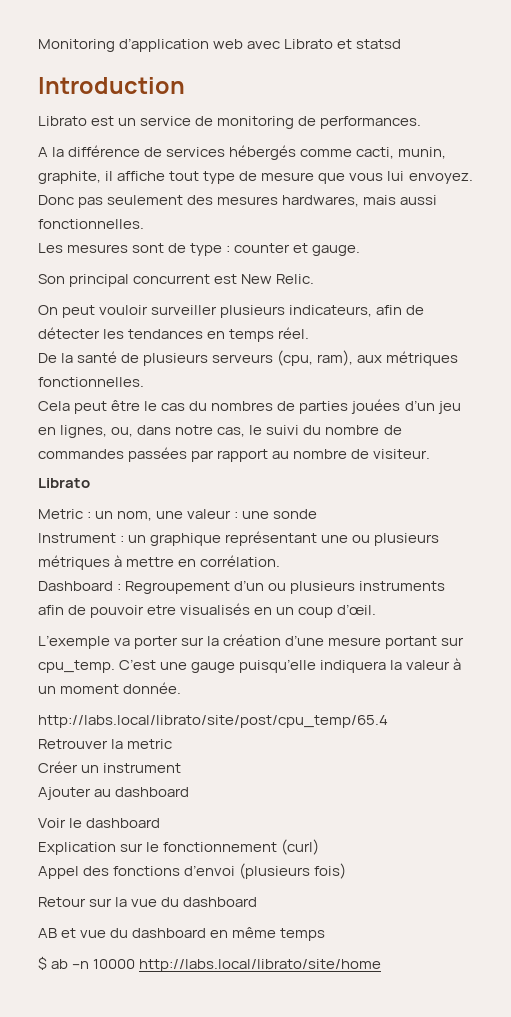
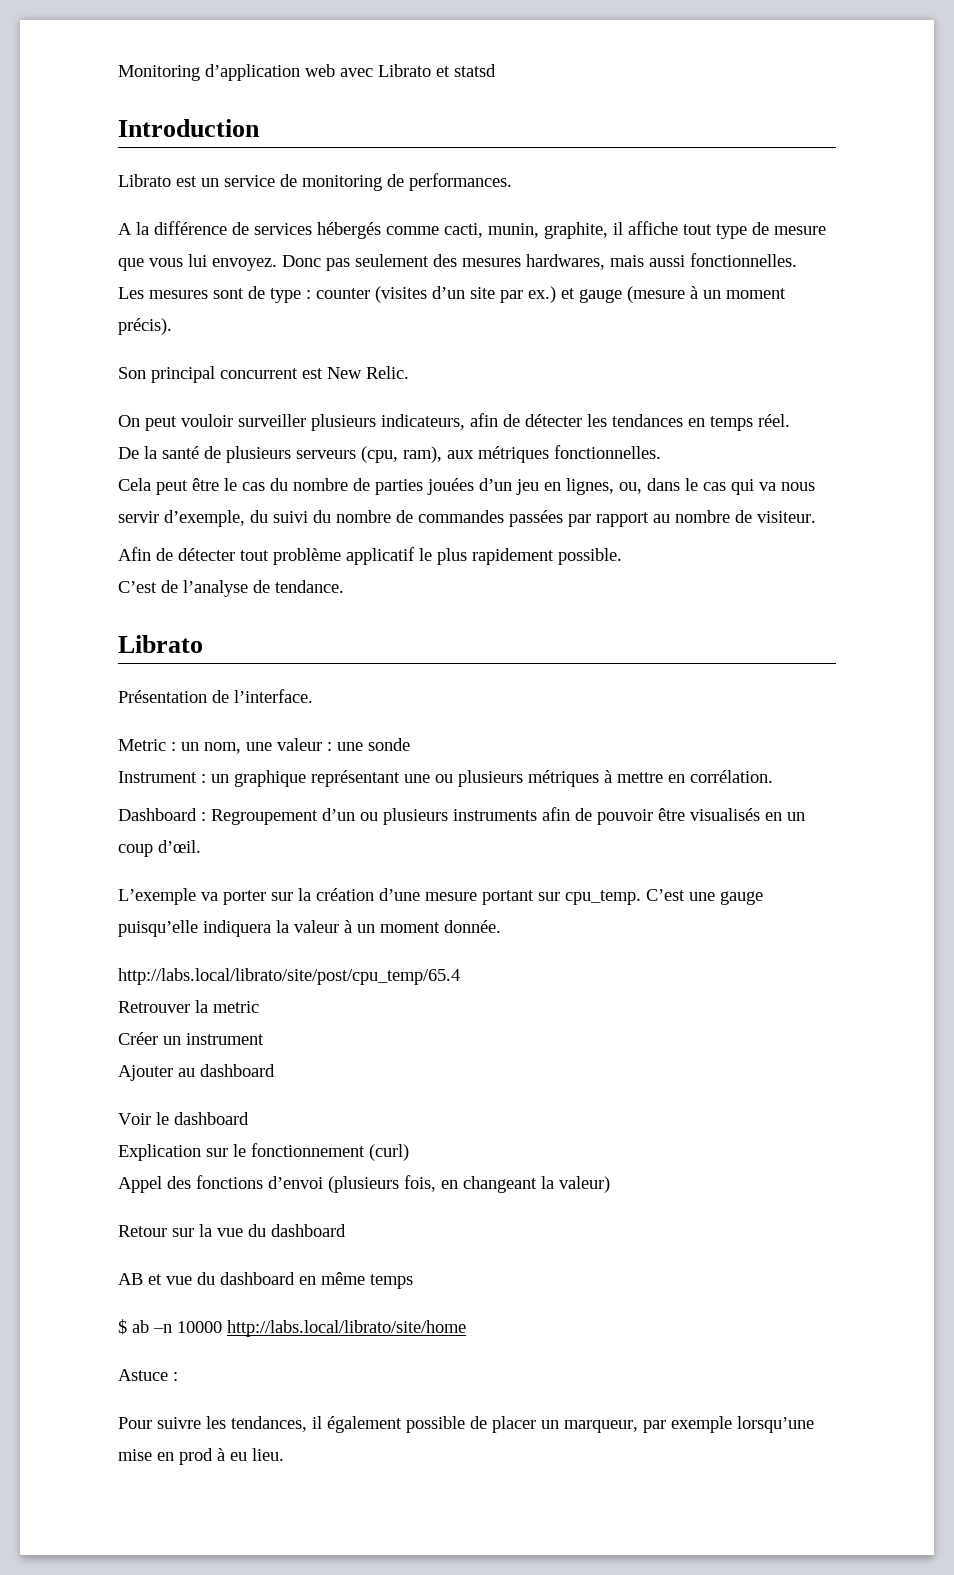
[293,243,361,256] et gauge. -> [375,286,786,303] [118,318,172,335] (visites d’un site par ex.) et gauge (mesure à un moment précis).
[211,401,274,411] nombres -> [293,478,348,491] nombre
[175,425,263,437] notre cas, le -> [685,478,815,495] [118,510,268,527] le cas qui va nous servir d’exemple, du
[38,478,90,488] Librato -> [118,547,622,565] [118,580,344,597] [118,635,203,653] [118,689,313,703] Afin de détecter tout problème applicatif le plus rapidement possible. // C’est de l’analyse de tendance. // Librato // Présentation de l’interface.
[147,605,177,615] etre -> [658,808,685,821] être
[314,863,347,879] fois) -> [404,1175,610,1193] fois, en changeant la valeur)
(382, 965) none -> [118,1369,178,1381] [118,1416,814,1433] [118,1448,284,1465] // Astuce : // Pour suivre les tendances, il également possible de placer un marqueur, par exemple lorsqu’une mise en prod à eu lieu.

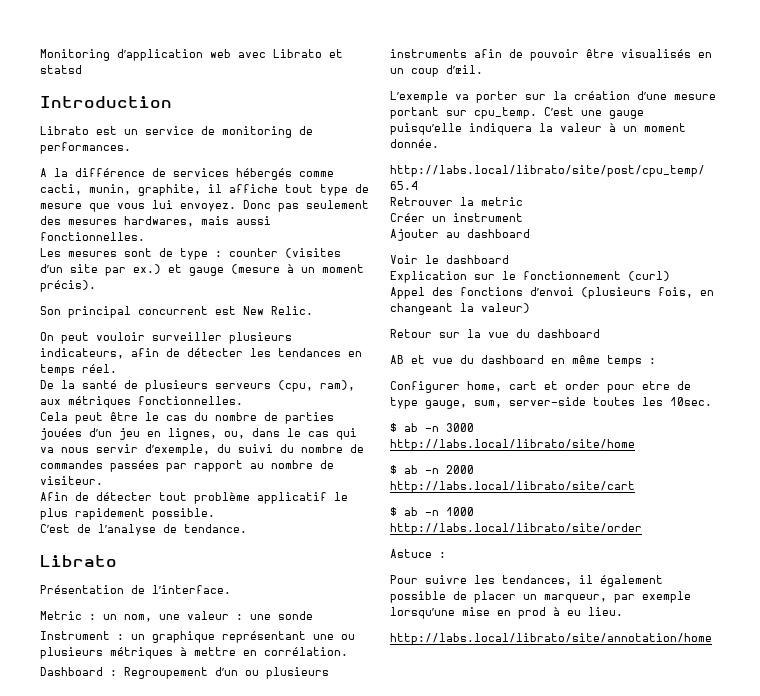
[118,1319,222,1335] // $ ab –n 10000 -> [649,358,656,364] [390,381,691,393] [390,397,712,409] [390,423,474,432] : // Configurer home, cart et order pour etre de type gauge, sum, server-side toutes les 10sec. // $ ab –n 3000
(466, 1328) none -> [390,465,474,474] [390,481,635,493] [390,507,474,516] [390,523,642,535] // $ ab –n 2000 http://labs.local/librato/site/cart // $ ab –n 1000 http://labs.local/librato/site/order
(284, 1454) none -> [390,633,712,645] // http://labs.local/librato/site/annotation/home

